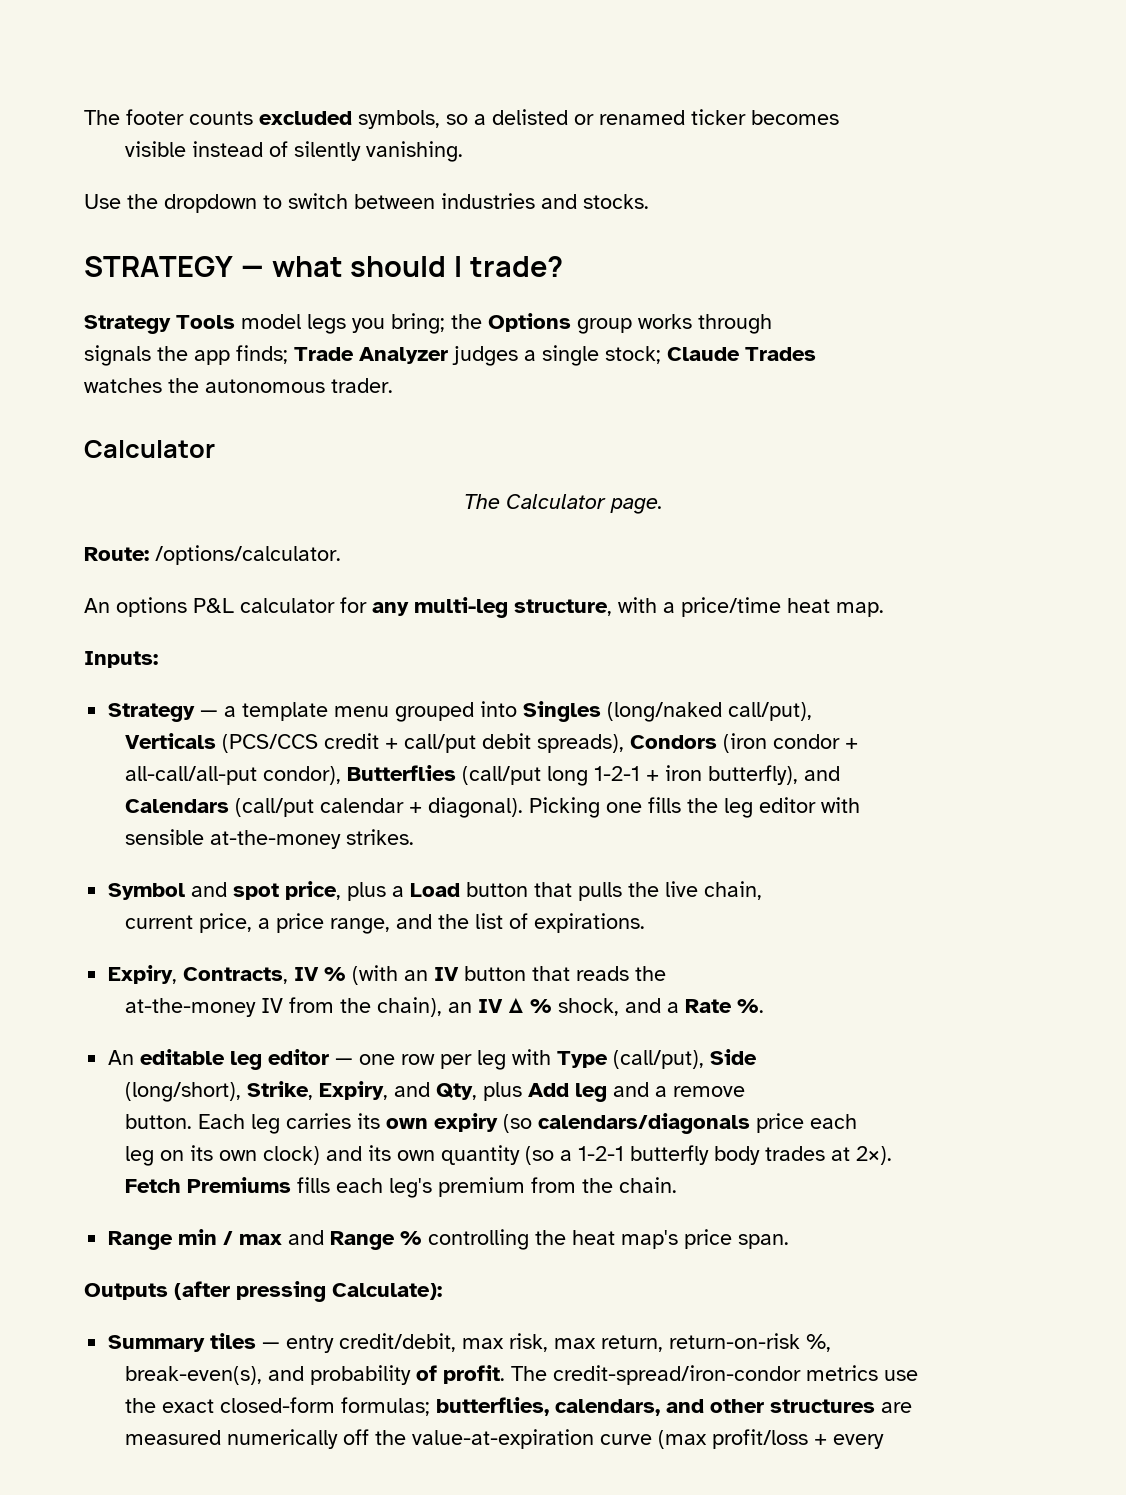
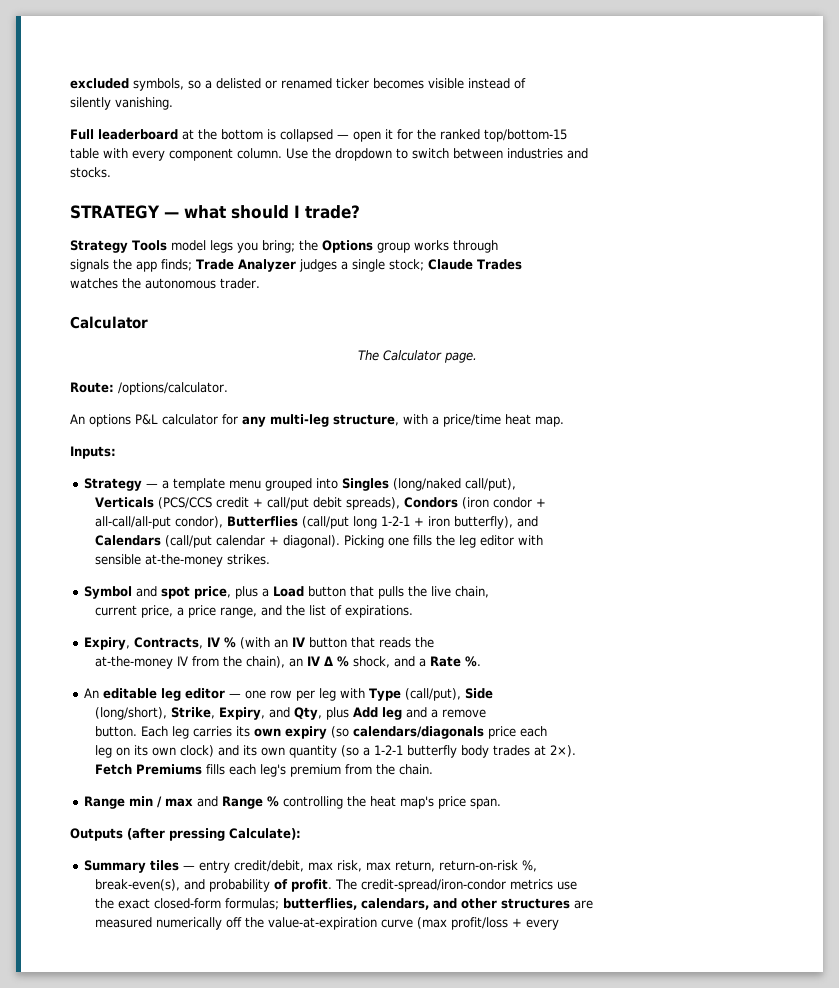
[84,109,253,125] The footer counts -> (70, 83) none
(839, 117) // -> (424, 83) none
(288, 149) none -> (526, 83) //
(463, 151) none -> [70,129,567,142] [70,148,282,161] Full leaderboard at the bottom is collapsed — open it for the ranked top/bottom-15 // table with every component column.
(577, 201) none -> (588, 153) //

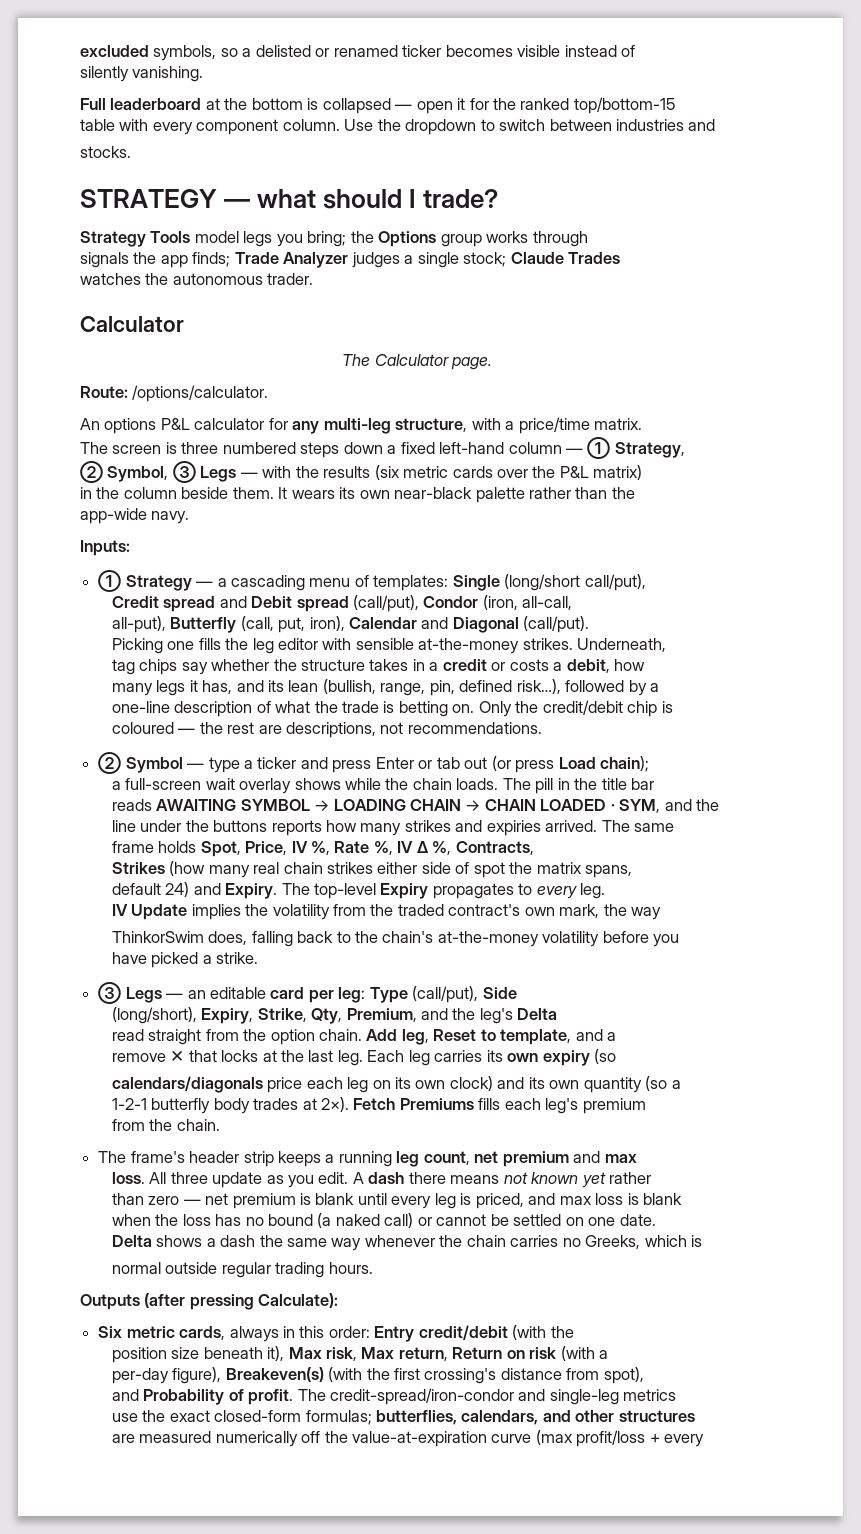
[505,414,564,427] heat map. -> [594,418,643,430] [80,437,685,459] [80,461,643,483] [80,487,635,503] [80,508,190,524] matrix. // The screen is three numbered steps down a fixed left-hand column — ① Strategy, // ② Symbol, ③ Legs — with the results (six metric cards over the P&L matrix) // in the column beside them. It wears its own near-black palette rather than the // app-wide navy.
(116, 452) none -> [98,570,122,592] ①
[173,478,517,491] [95,497,547,510] [95,516,539,529] [95,535,341,548] template menu grouped into Singles (long/naked call/put), // Verticals (PCS/CCS credit + call/put debit spreads), Condors (iron condor + // all-call/all-put condor), Butterflies (call/put long 1-2-1 + iron butterfly), and // Calendars (call/put calendar + diagonal). -> [230,574,646,591] [111,595,573,612] [111,616,590,633] cascading menu of templates: Single (long/short call/put), // Credit spread and Debit spread (call/put), Condor (iron, all-call, // all-put), Butterfly (call, put, iron), Calendar and Diagonal (call/put). //
(544, 540) // -> (352, 644) none
[84,586,490,599] [95,605,414,618] [84,637,435,650] [95,656,482,669] [84,688,494,701] [95,707,439,720] // Symbol and spot price, plus a Load button that pulls the live chain, // current price, a price range, and the list of expirations. // Expiry, Contracts, IV % (with an IV button that reads the // at-the-money IV from the chain), an IV Δ % shock, and a Rate %. // An editable leg editor — one row per leg with Type (call/put), Side // (long/short), Strike, Expiry, and Qty, plus Add leg and a -> [577,638,667,652] [111,659,646,675] [111,679,660,696] [111,700,673,717] [111,722,542,738] [98,752,649,774] [111,778,655,794] [111,799,720,813] [111,820,675,836] [111,841,534,857] [111,861,633,878] [111,882,606,899] [111,904,662,920] [111,931,680,947] [111,952,259,968] [98,982,517,1004] [111,1007,558,1024] [111,1029,617,1045] Underneath, // tag chips say whether the structure takes in a credit or costs a debit, how // many legs it has, and its lean (bullish, range, pin, defined risk…), followed by a // one-line description of what the trade is betting on. Only the credit/debit chip is // coloured — the rest are descriptions, not recommendations. // ② Symbol — type a ticker and press Enter or tab out (or press Load chain); // a full-screen wait overlay shows while the chain loads. The pill in the title bar // reads AWAITING SYMBOL → LOADING CHAIN → CHAIN LOADED · SYM, and the // line under the buttons reports how many strikes and expiries arrived. The same // frame holds Spot, Price, IV %, Rate %, IV Δ %, Contracts, // Strikes (how many real chain strikes either side of spot the matrix spans, // default 24) and Expiry. The top-level Expiry propagates to every leg. // IV Update implies the volatility from the traded contract's own mark, the way // ThinkorSwim does, falling back to the chain's at-the-money volatility before you // have picked a strike. // ③ Legs — an editable card per leg: Type (call/put), Side // (long/short), Expiry, Strike, Qty, Premium, and the leg's Delta // read straight from the option chain. Add leg, Reset to template, and a //
[95,726,138,737] // button. -> [170,1050,363,1066] ✕ that locks at the last leg.
(350, 732) none -> (617, 1056) //
(548, 731) // -> (343, 1083) none
(371, 751) none -> (681, 1084) //
(577, 751) // -> (349, 1104) none
(342, 770) none -> (646, 1106) //
[84,796,502,809] [70,828,301,841] [84,860,538,873] [95,879,271,892] Range min / max and Range % controlling the heat map's price span. // Outputs (after pressing Calculate): // Summary tiles — entry credit/debit, max risk, max return, return-on-risk %, // break-even(s), and probability -> [98,1151,637,1167] [111,1172,652,1188] [111,1193,682,1209] [111,1213,656,1228] [111,1235,703,1251] [111,1262,373,1278] [80,1293,339,1310] [98,1325,574,1342] [111,1346,609,1363] [111,1367,644,1384] [111,1389,225,1405] The frame's header strip keeps a running leg count, net premium and max // loss. All three update as you edit. A dash there means not known yet rather // than zero — net premium is blank until every leg is priced, and max loss is blank // when the loss has no bound (a naked call) or cannot be settled on one date. // Delta shows a dash the same way whenever the chain carries no Greeks, which is // normal outside regular trading hours. // Outputs (after pressing Calculate): // Six metric cards, always in this order: Entry credit/debit (with the // position size beneath it), Max risk, Max return, Return on risk (with a // per-day figure), Breakeven(s) (with the first crossing's distance from spot), // and Probability
(507, 885) none -> [518,1389,619,1405] and single-leg
(554, 884) none -> (677, 1395) //
(578, 885) // -> (138, 1417) none
[574,900,594,909] are // -> [111,1434,135,1443] // are

